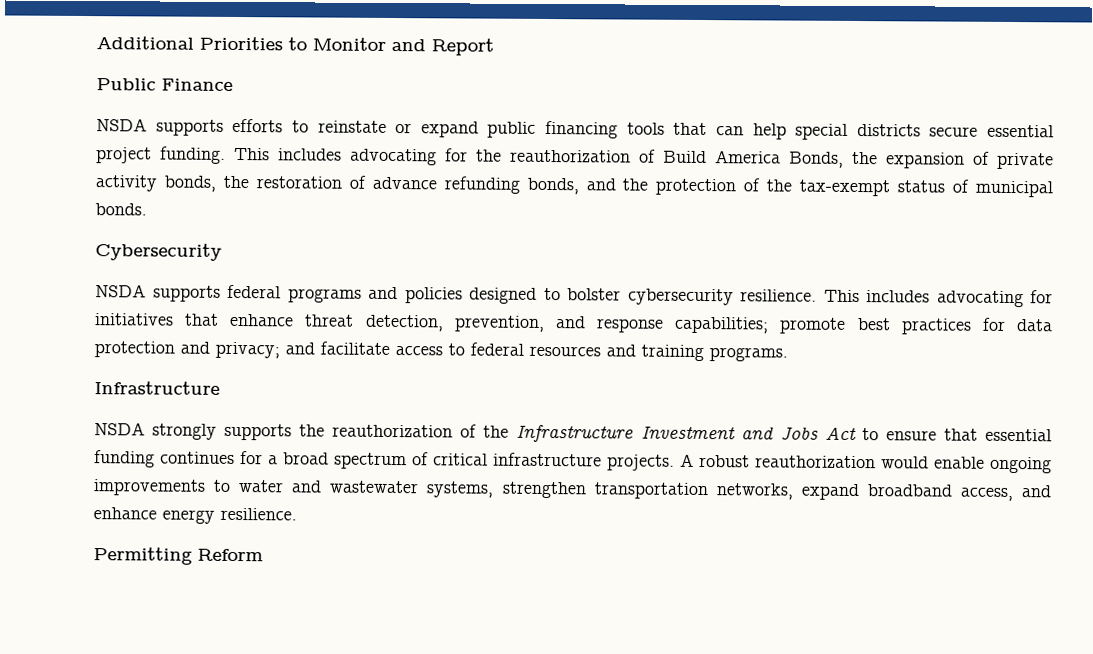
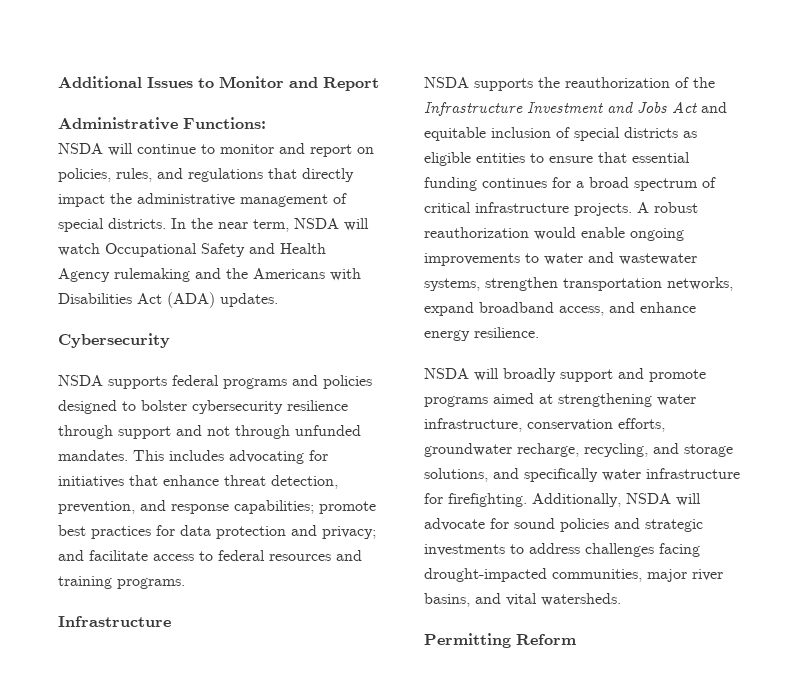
[199,36,283,51] Priorities -> [147,77,193,88] Issues
[96,78,233,91] [96,118,1054,140] [96,146,1054,170] [95,175,1053,198] [95,203,147,216] Public Finance // NSDA supports efforts to reinstate or expand public financing tools that can help special districts secure essential project funding. This includes advocating for the reauthorization of Build America Bonds, the expansion of private activity bonds, the restoration of advance refunding bonds, and the protection of the tax-exempt status of municipal bonds. -> [58,117,266,130] [58,143,374,157] [58,168,354,182] [58,193,347,207] [58,218,369,232] [58,243,326,257] [58,268,361,282] [58,292,278,308] Administrative Functions: // NSDA will continue to monitor and report on policies, rules, and regulations that directly impact the administrative management of special districts. In the near term, NSDA will watch Occupational Safety and Health Agency rulemaking and the Americans with Disabilities Act (ADA) updates.
[740,289,817,302] resilience. -> [287,400,348,411] [58,425,361,439] [58,450,128,461] resilience through support and not through unfunded mandates.
[152,423,218,440] strongly -> (469, 82) none
(857, 433) none -> [701,102,727,113] [424,127,697,141] [424,152,525,166] and equitable inclusion of special districts as eligible entities
(297, 514) none -> [424,368,706,382] [424,393,696,407] [424,418,665,432] [424,443,733,457] [424,468,740,482] [424,493,701,507] [424,518,703,532] [424,543,700,557] [424,568,723,582] [424,593,621,607] // NSDA will broadly support and promote programs aimed at strengthening water infrastructure, conservation efforts, groundwater recharge, recycling, and storage solutions, and specifically water infrastructure for firefighting. Additionally, NSDA will advocate for sound policies and strategic investments to address challenges facing drought-impacted communities, major river basins, and vital watersheds.

